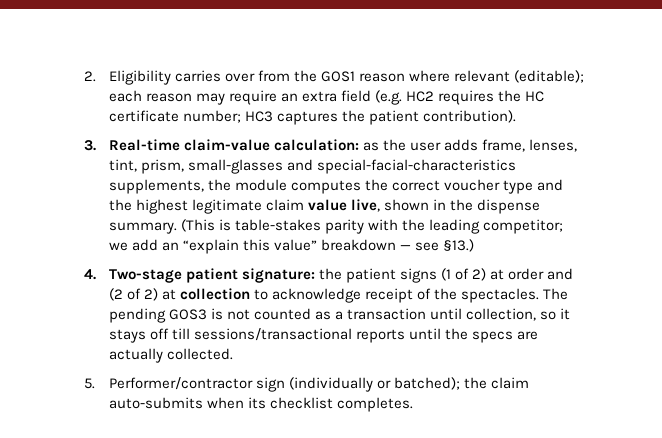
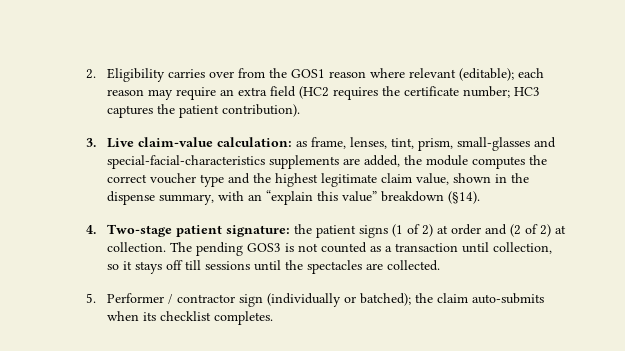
[374,90,434,105] (e.g. HC2 -> [299,86,330,99] (HC2
[525,91,545,102] HC -> (401, 91) none
[108,139,180,151] Real-time -> [107,138,135,148] Live
[382,139,478,151] the user adds -> (308, 144) none
[108,179,204,194] supplements, -> [269,155,401,169] supplements are added,
[307,199,380,212] value live, -> [416,173,450,185] value,
[108,219,563,234] [108,239,158,251] summary. (This is table-stakes parity with the leading competitor; we add -> [159,191,245,205] summary, with
[399,239,474,252] — see §13.) -> [448,191,481,204] (§14).
[179,288,540,303] collection to acknowledge receipt of the spectacles. -> [107,242,167,252] collection.
[193,328,538,343] [108,348,163,363] sessions/transactional reports until the specs are actually -> [205,260,384,274] sessions until the spectacles are
[108,377,253,390] Performer/contractor -> [107,293,236,304] Performer / contractor

